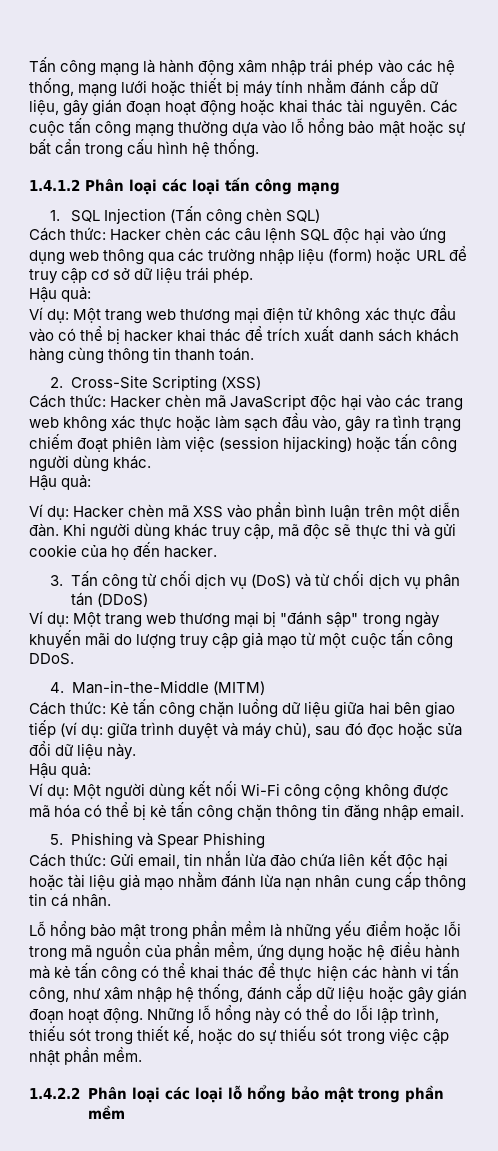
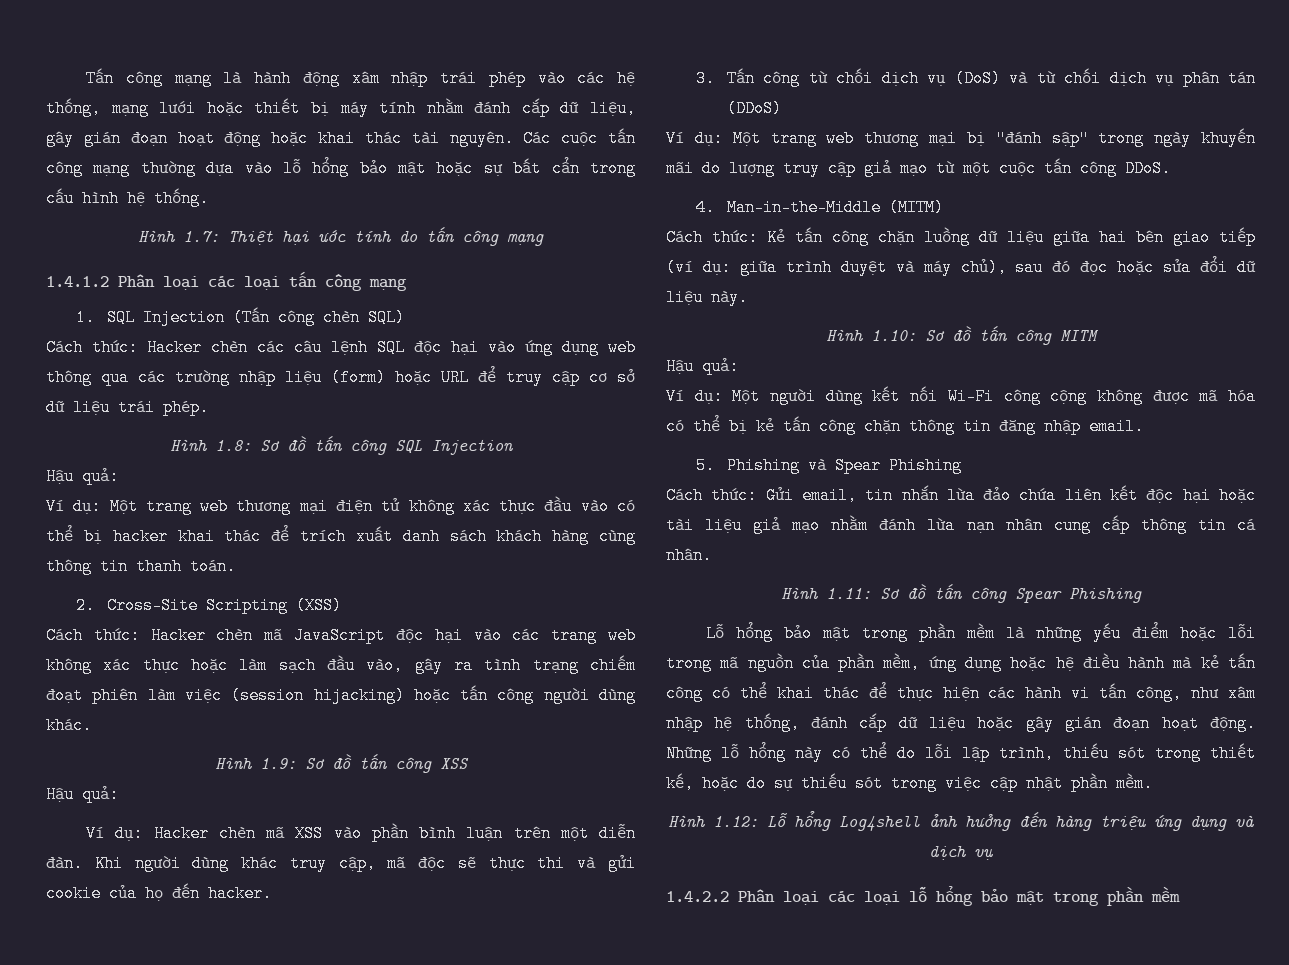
(260, 148) none -> [138,227,544,246] // Hình 1.7: Thiệt hại ước tính do tấn công mạng
(254, 275) none -> [169,436,513,455] // Hình 1.8: Sơ đồ tấn công SQL Injection
(152, 462) none -> [214,754,469,773] // Hình 1.9: Sơ đồ tấn công XSS
(137, 751) none -> [825,326,1099,345] // Hình 1.10: Sơ đồ tấn công MITM
(112, 900) none -> [780,584,1142,603] // Hình 1.11: Sơ đồ tấn công Spear Phishing
(143, 1054) none -> [668,811,1254,832] [929,845,993,860] // Hình 1.12: Lỗ hổng Log4shell ảnh hưởng đến hàng triệu ứng dụng và dịch vụ

